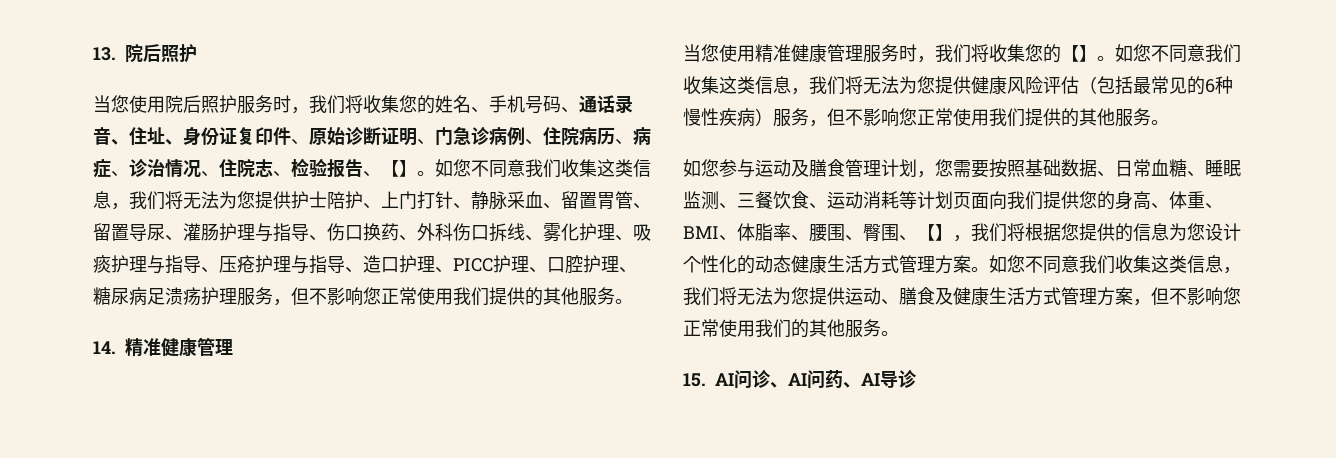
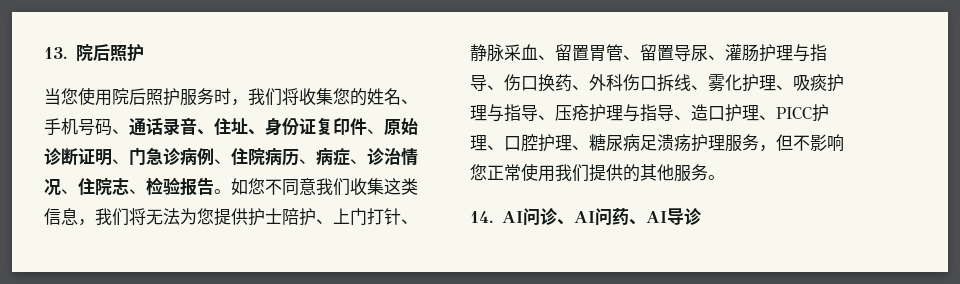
[363,160,417,177] 、【】 -> (214, 186) none
[125,337,233,357] [683,44,1241,63] [683,76,1233,95] [683,108,1169,127] [683,159,1241,178] [683,191,1223,210] [683,223,1241,242] [683,255,1241,274] [683,287,1241,306] [683,319,899,338] [683,373,706,387] 精准健康管理 // 当您使用精准健康管理服务时，我们将收集您的【】。如您不同意我们收集这类信息，我们将无法为您提供健康风险评估（包括最常见的6种慢性疾病）服务，但不影响您正常使用我们提供的其他服务。 // 如您参与运动及膳食管理计划，您需要按照基础数据、日常血糖、睡眠监测、三餐饮食、运动消耗等计划页面向我们提供您的身高、体重、BMI、体脂率、腰围、臀围、【】，我们将根据您提供的信息为您设计个性化的动态健康生活方式管理方案。如您不同意我们收集这类信息，我们将无法为您提供运动、膳食及健康生活方式管理方案，但不影响您正常使用我们的其他服务。 // 15. -> (493, 217) none

